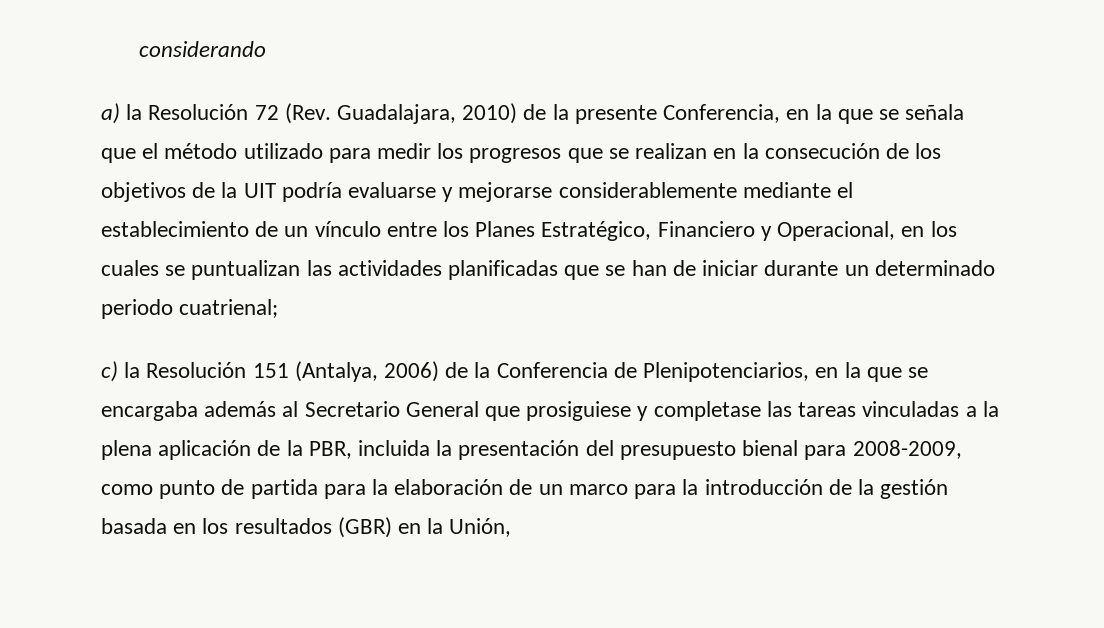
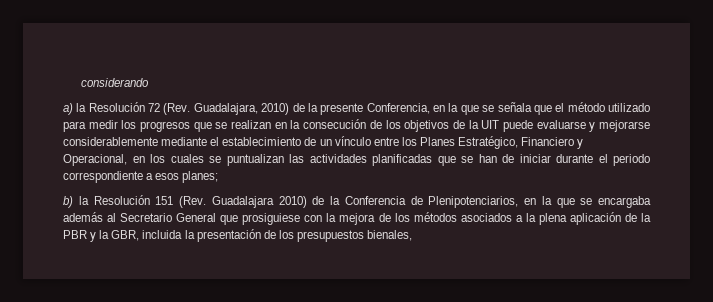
[281,182,342,202] podría -> [502,120,533,132] puede
[844,260,995,276] [101,299,279,319] [101,361,440,382] un determinado periodo cuatrienal; // c) la Resolución 151 (Antalya, 2006) -> [598,154,650,166] [63,171,219,183] [63,195,307,208] el periodo correspondiente a esos planes; // b) la Resolución 151 (Rev. Guadalajara 2010)
[637,401,960,421] y completase las tareas vinculadas -> [304,212,512,225] con la mejora de los métodos asociados
[308,440,962,460] [101,479,949,499] [101,517,512,538] PBR, incluida la presentación del presupuesto bienal para 2008-2009, como punto de partida para la elaboración de un marco para la introducción de la gestión basada en los resultados (GBR) en la Unión, -> [63,229,413,242] PBR y la GBR, incluida la presentación de los presupuestos bienales,

